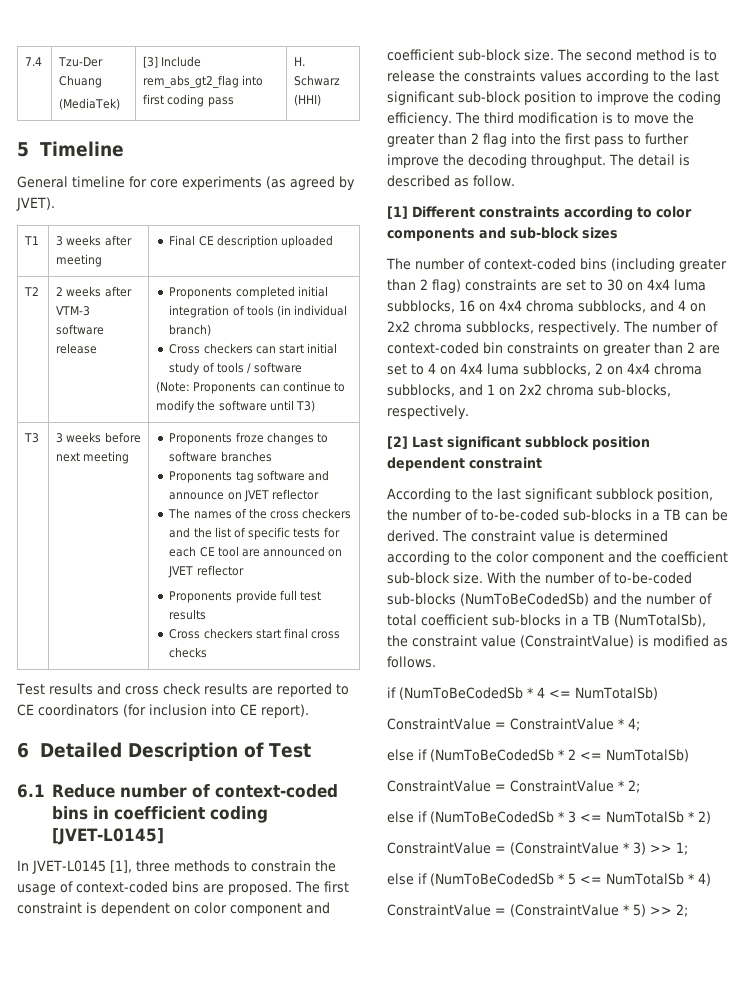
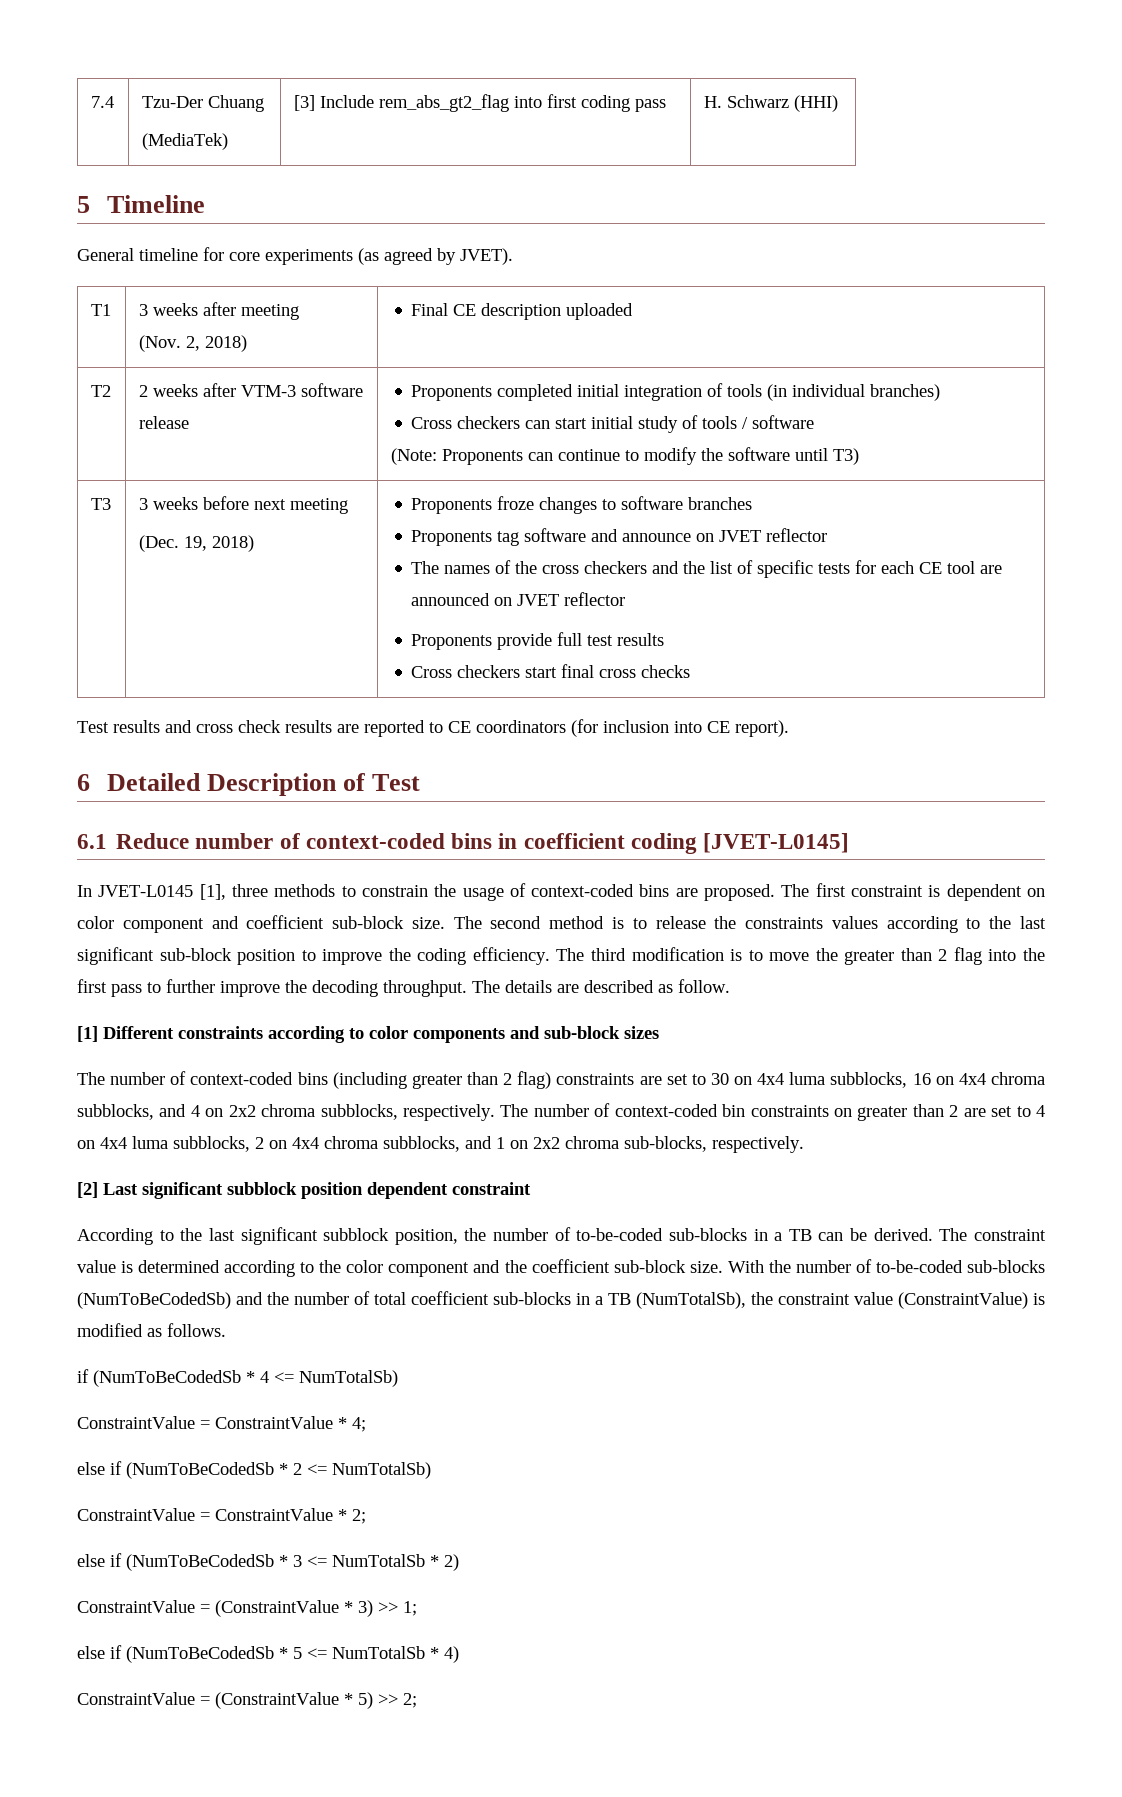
(103, 260) none -> [138,335,247,352] // (Nov. 2, 2018)
[169,324,212,336] branch) -> [870,384,941,401] branches)
(130, 457) none -> [138,535,254,552] // (Dec. 19, 2018)
[638,154,690,166] detail is -> [505,980,579,993] details are

